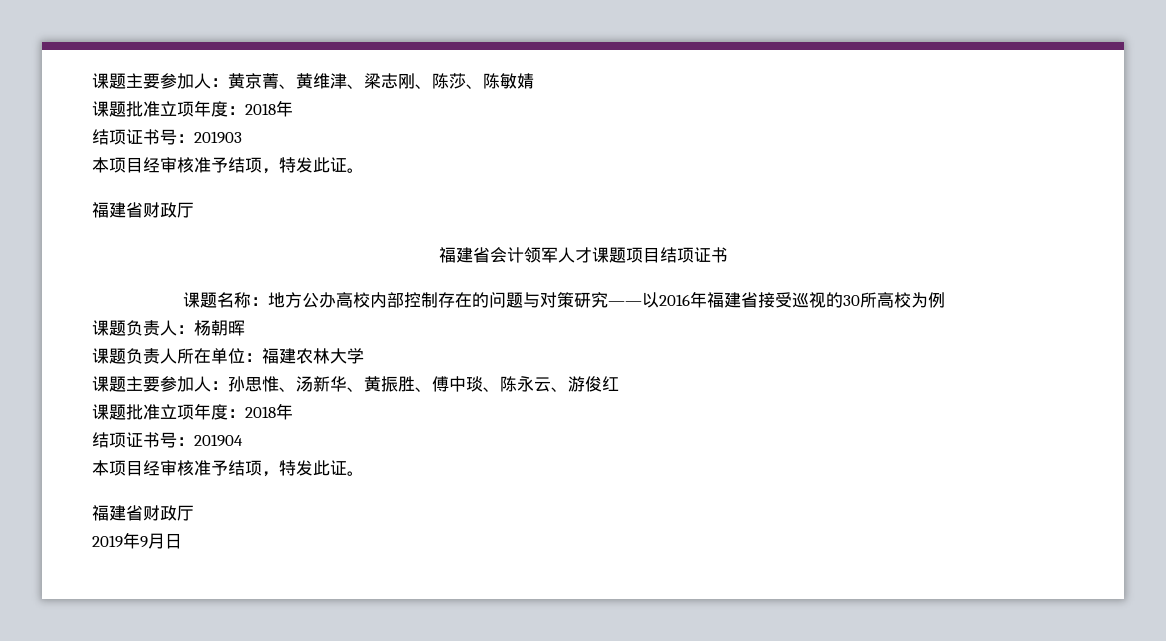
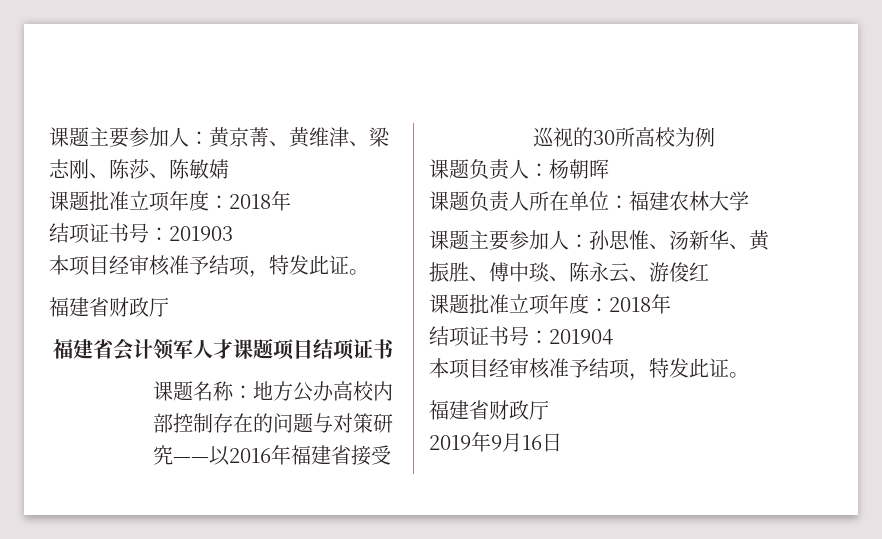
(165, 541) none -> [522,435,542,450] 16

